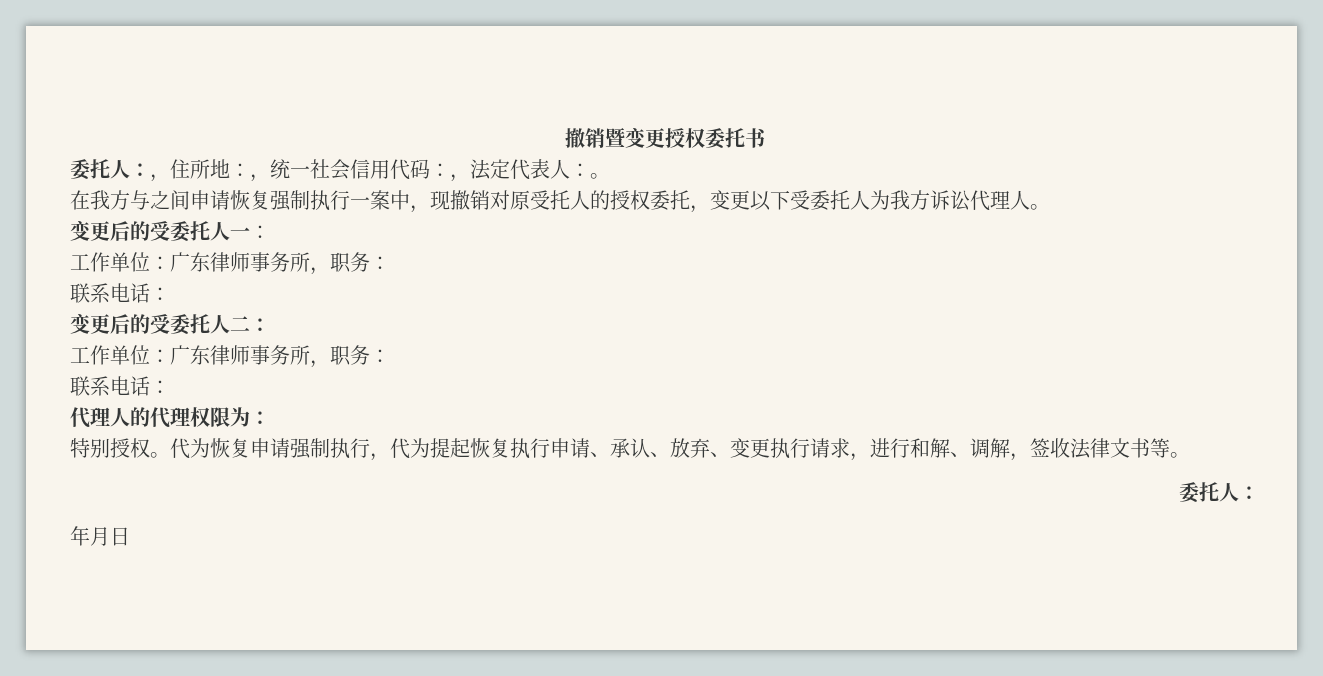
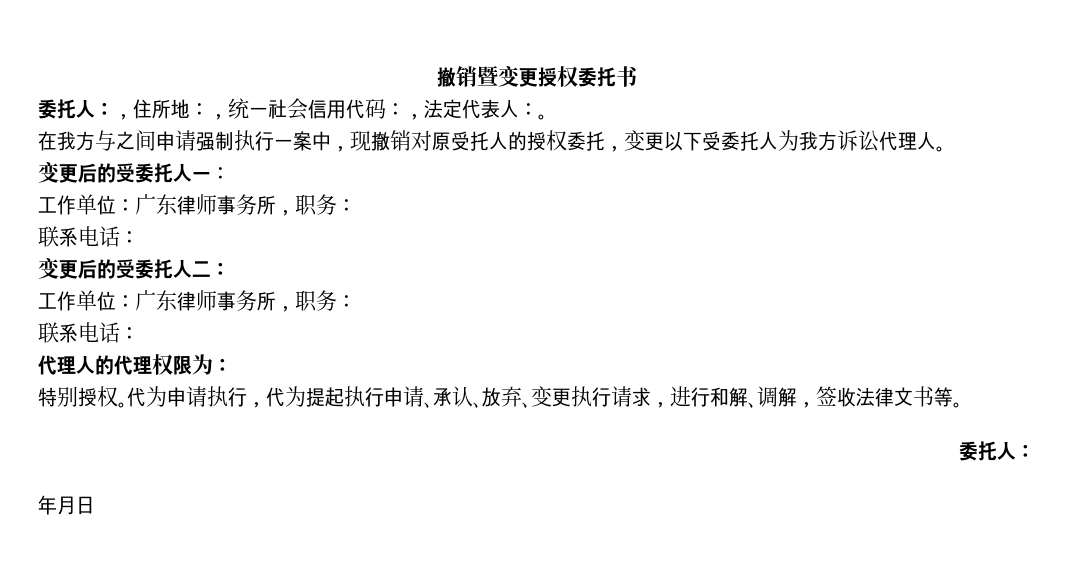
[230,190,270,210] 恢复 -> (196, 140) none
[210,438,330,459] 恢复申请强制 -> [167,386,207,407] 申请
[470,438,510,458] 恢复 -> (344, 397) none

